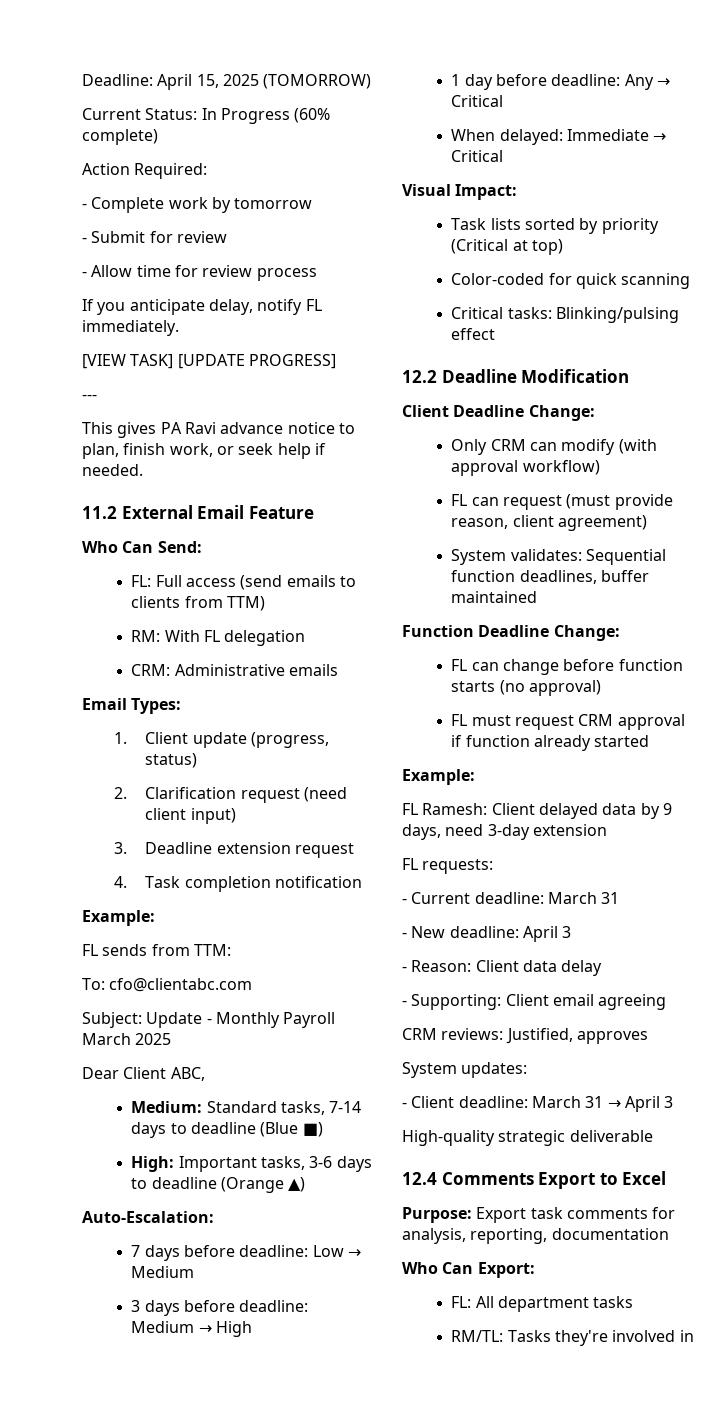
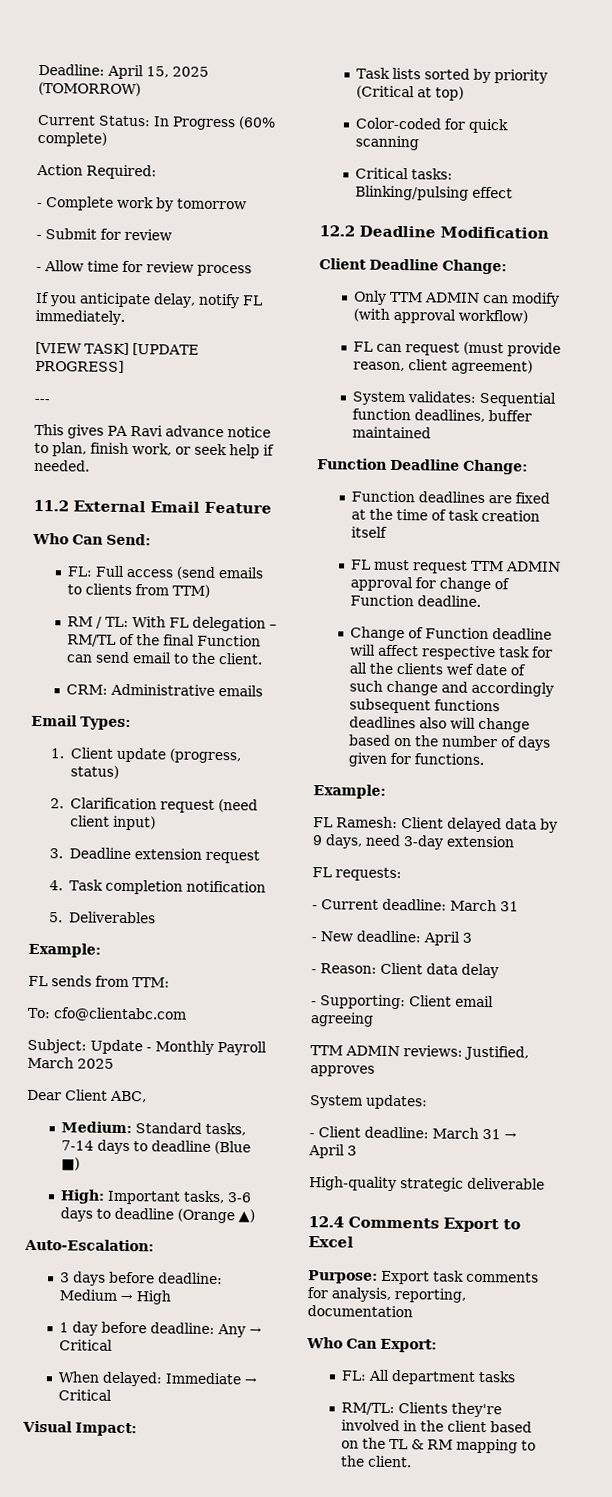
[131,630,161,642] RM: -> [66,616,129,629] RM / TL:
(306, 638) none -> [268,624,277,629] [66,633,261,647] [65,651,263,665] – RM/TL of the final Function can send email to the client.
(363, 882) none -> [48,911,156,924] // 5. Deliverables
[131,1245,361,1261] [131,1266,195,1278] // 7 days before deadline: Low → Medium -> (154, 1245) none
[490,439,526,451] CRM -> [388,291,480,303] TTM ADMIN
[451,659,683,675] [451,680,601,696] [451,714,685,730] [451,735,650,751] FL can change before function starts (no approval) // FL must request CRM approval if function already started -> [350,490,550,504] [350,508,540,522] [350,526,388,538] [350,559,561,574] [349,576,510,593] [349,594,481,607] [349,626,552,642] [349,644,553,661] [348,662,526,676] [348,680,554,697] [348,698,500,714] [348,716,530,733] [348,734,551,751] [347,752,484,767] Function deadlines are fixed at the time of task creation itself // FL must request TTM ADMIN approval for change of Function deadline. // Change of Function deadline will affect respective task for all the clients wef date of such change and accordingly subsequent functions deadlines also will change based on the number of days given for functions.
[402,1028,437,1040] CRM -> [310,1045,400,1057] TTM ADMIN
[507,1330,551,1342] Tasks -> [397,1402,448,1414] Clients
(694, 1336) none -> [419,1420,532,1433] [340,1437,536,1454] [339,1455,412,1468] the client based on the TL & RM mapping to the client.

